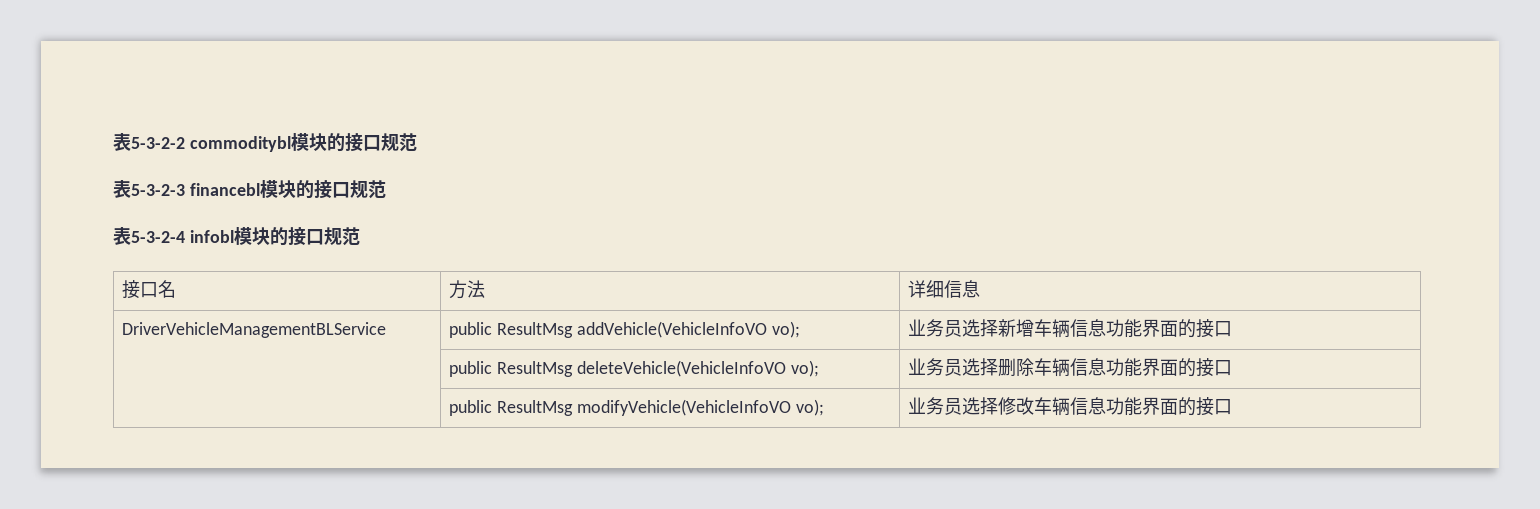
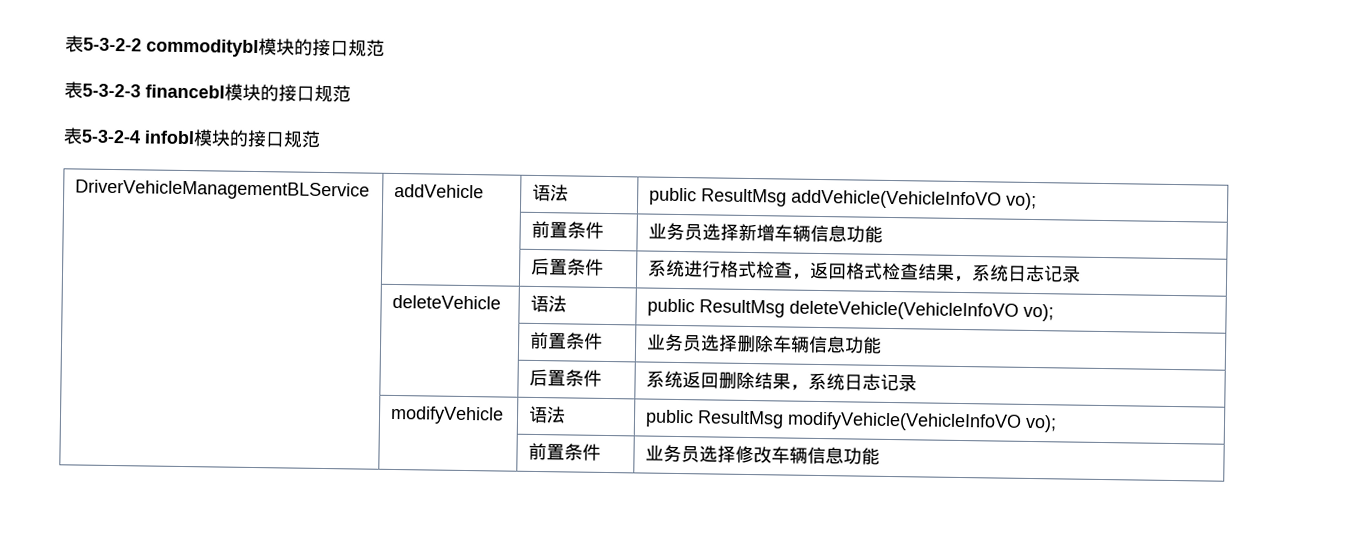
[122,280,177,299] [449,280,486,299] [908,280,981,298] [122,322,387,338] 接口名 | 方法 | 详细信息 // DriverVehicleManagementBLService -> [75,179,371,201] [394,183,485,199] [532,183,570,202] DriverVehicleManagementBLService | addVehicle | 语法
(800, 329) none -> [531,220,605,239] // | | 前置条件
[1142,319,1233,338] 界面的接口 // -> [531,257,605,276] [648,259,1082,283] [392,294,502,310] [530,294,568,313] // | | 后置条件 | 系统进行格式检查，返回格式检查结果，系统日志记录 // | deleteVehicle | 语法
(819, 368) none -> [529,331,604,350] // | | 前置条件
[1142,358,1233,377] 界面的接口 // -> [529,368,603,387] [646,370,918,392] [390,405,505,425] [528,405,567,424] // | | 后置条件 | 系统返回删除结果，系统日志记录 // | modifyVehicle | 语法
(824, 407) none -> [528,442,602,461] // | | 前置条件
[1142,397,1233,416] 界面的接口 -> (881, 456) none

